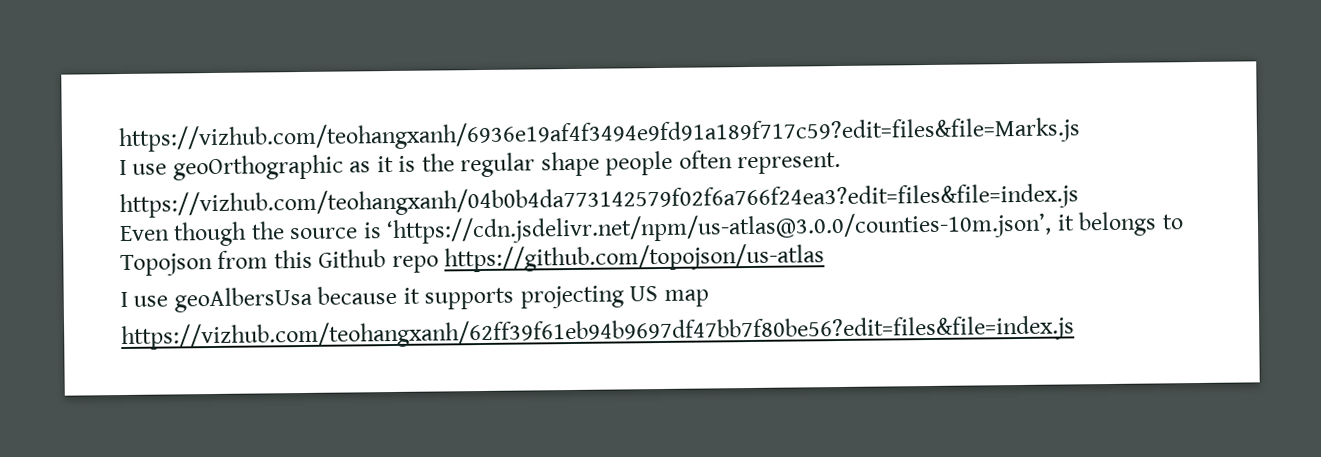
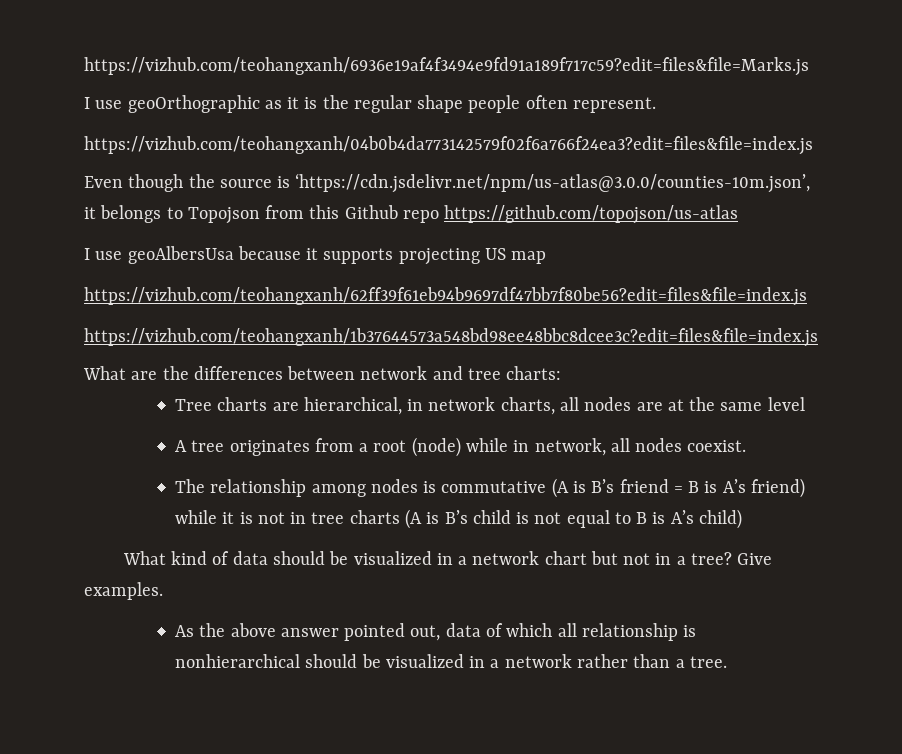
(1075, 332) none -> [84,328,818,347] [83,366,562,380] [175,397,805,415] [175,437,747,457] [175,478,805,498] [175,509,742,529] [122,551,773,565] [84,582,163,600] [175,623,697,641] [175,654,727,668] // https://vizhub.com/teohangxanh/1b37644573a548bd98ee48bbc8dcee3c?edit=files&file=index.js // What are the differences between network and tree charts: // Tree charts are hierarchical, in network charts, all nodes are at the same level // A tree originates from a root (node) while in network, all nodes coexist. // The relationship among nodes is commutative (A is B’s friend = B is A’s friend) while it is not in tree charts (A is B’s child is not equal to B is A’s child) // What kind of data should be visualized in a network chart but not in a tree? Give examples. // As the above answer pointed out, data of which all relationship is nonhierarchical should be visualized in a network rather than a tree.

